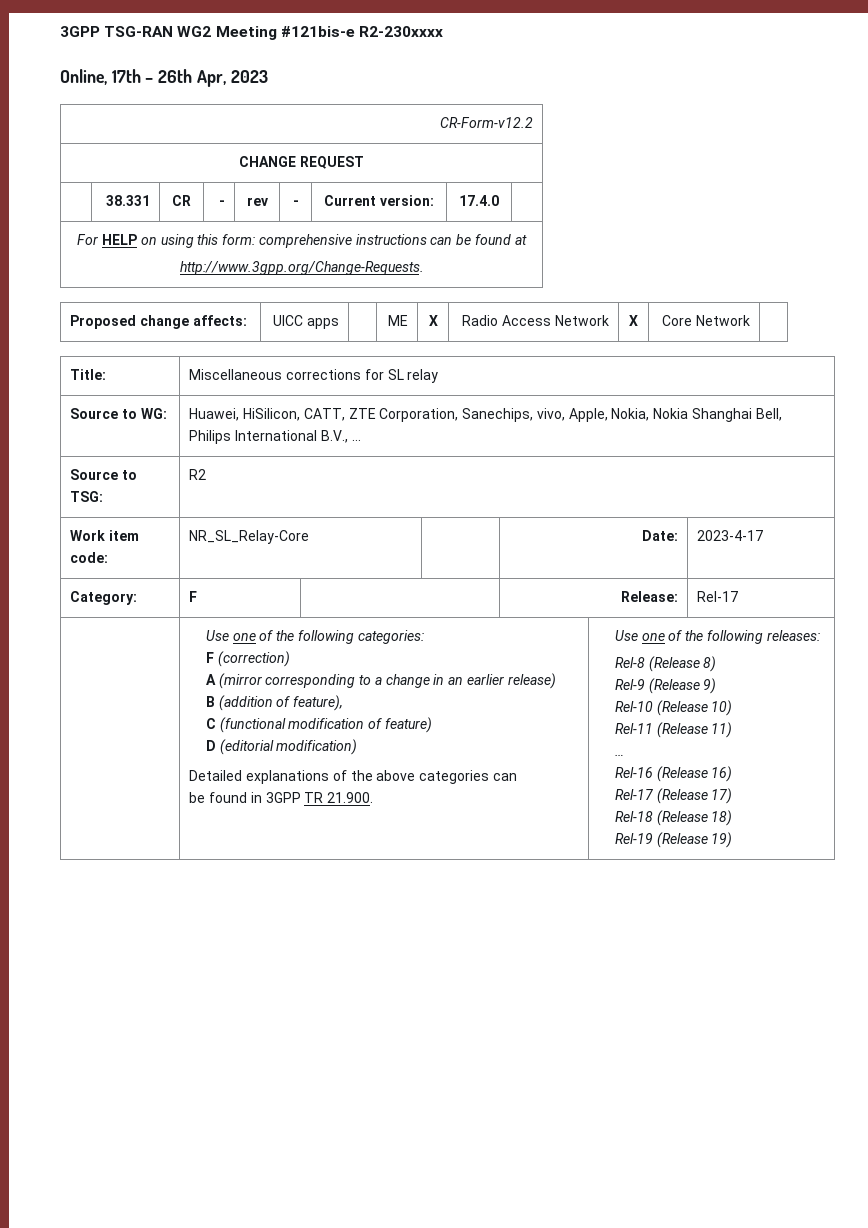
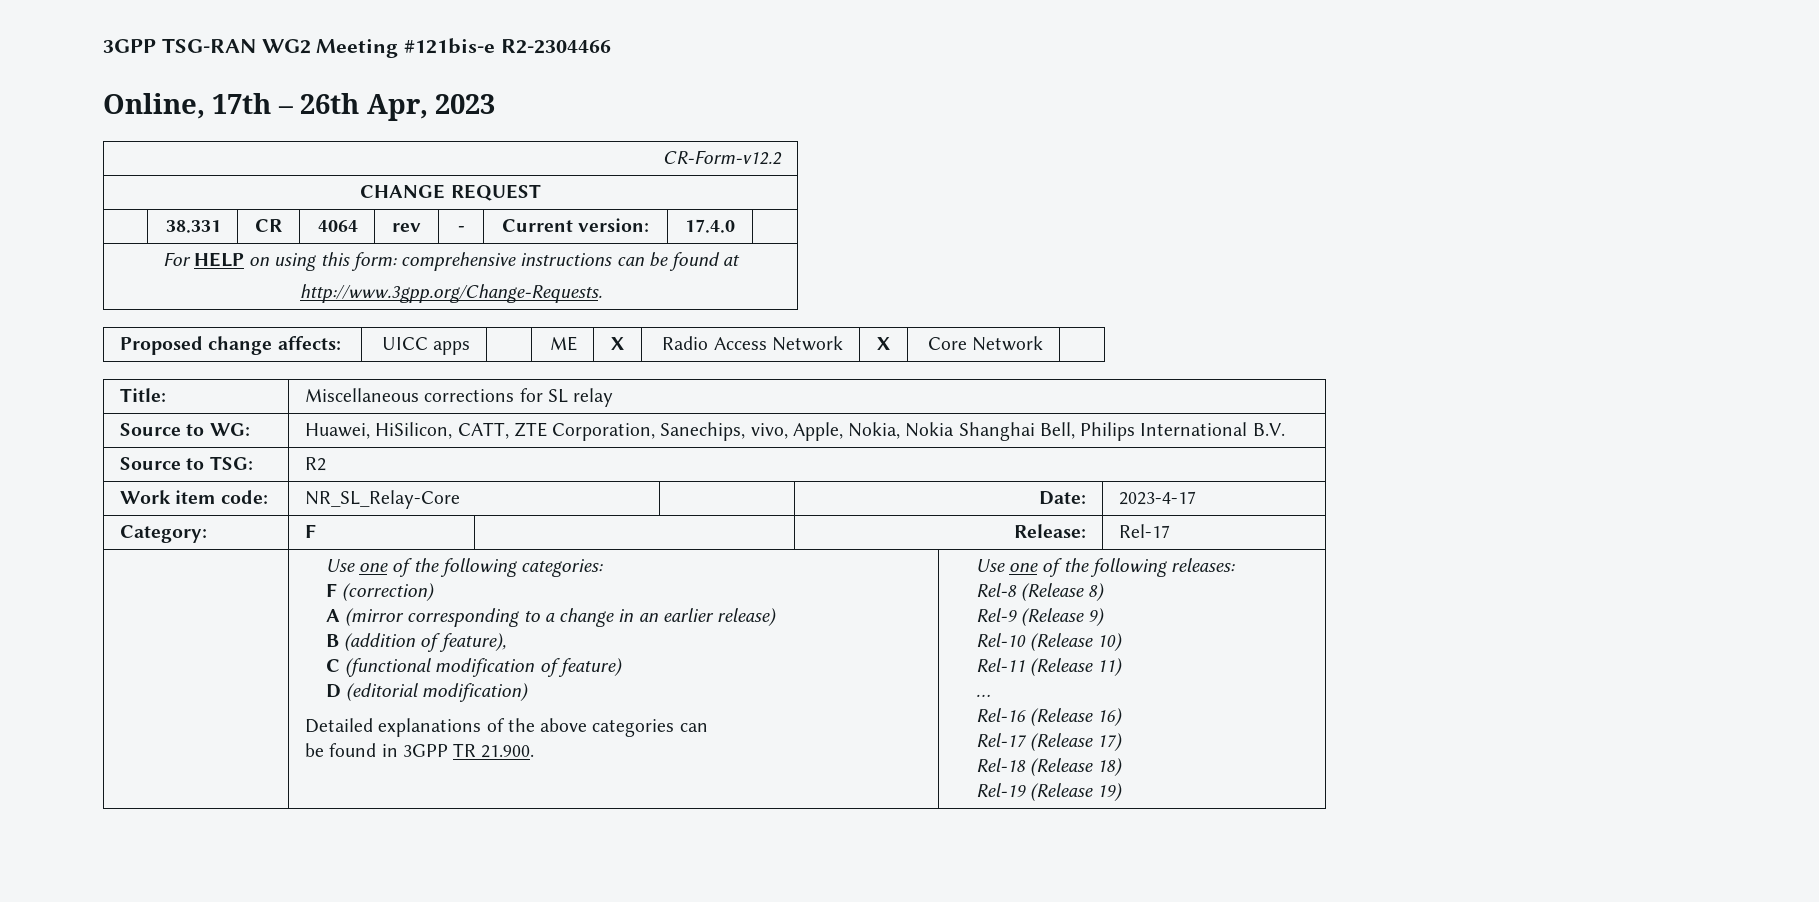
[358,26,443,37] R2-230xxxx -> [501,39,612,54] R2-2304466
[218,200,225,206] - -> [317,220,358,232] 4064
[320,430,361,443] B.V., ... -> [1252,423,1285,436] B.V.

